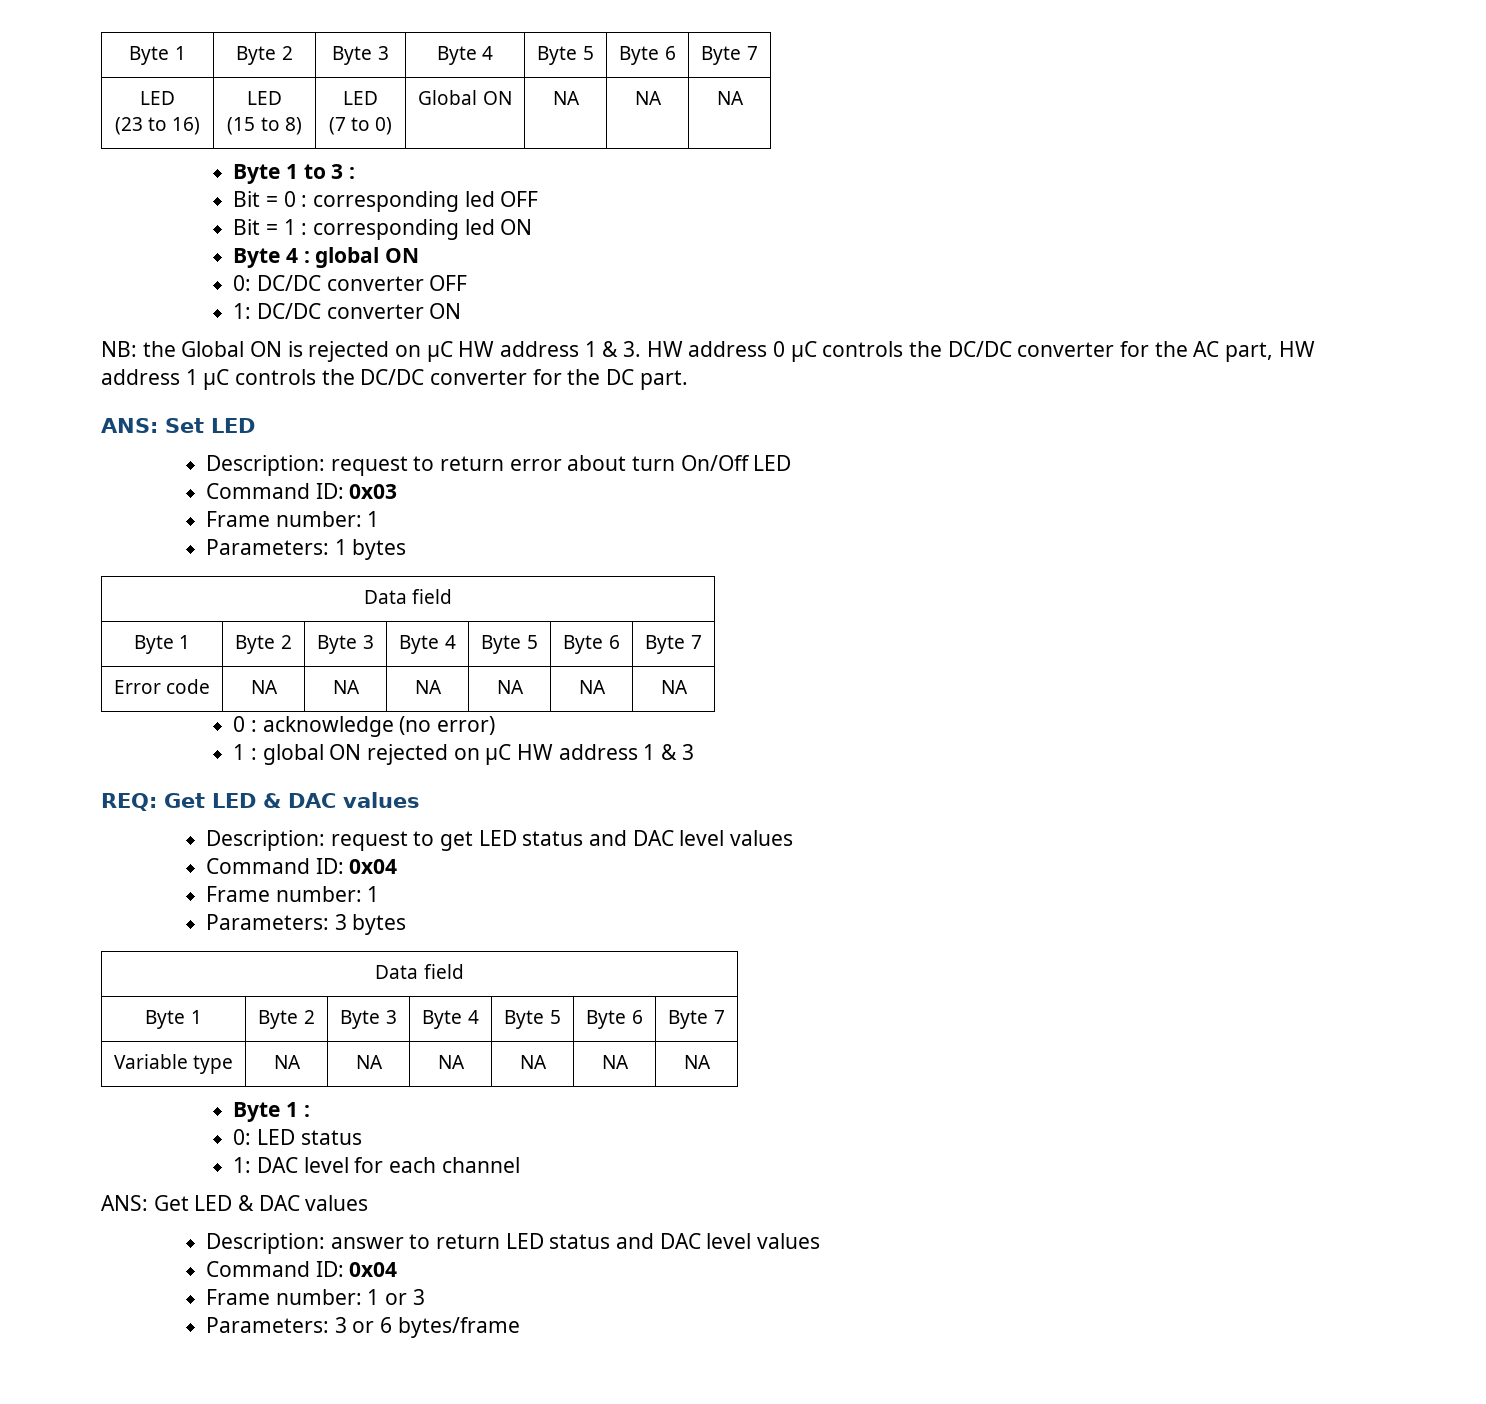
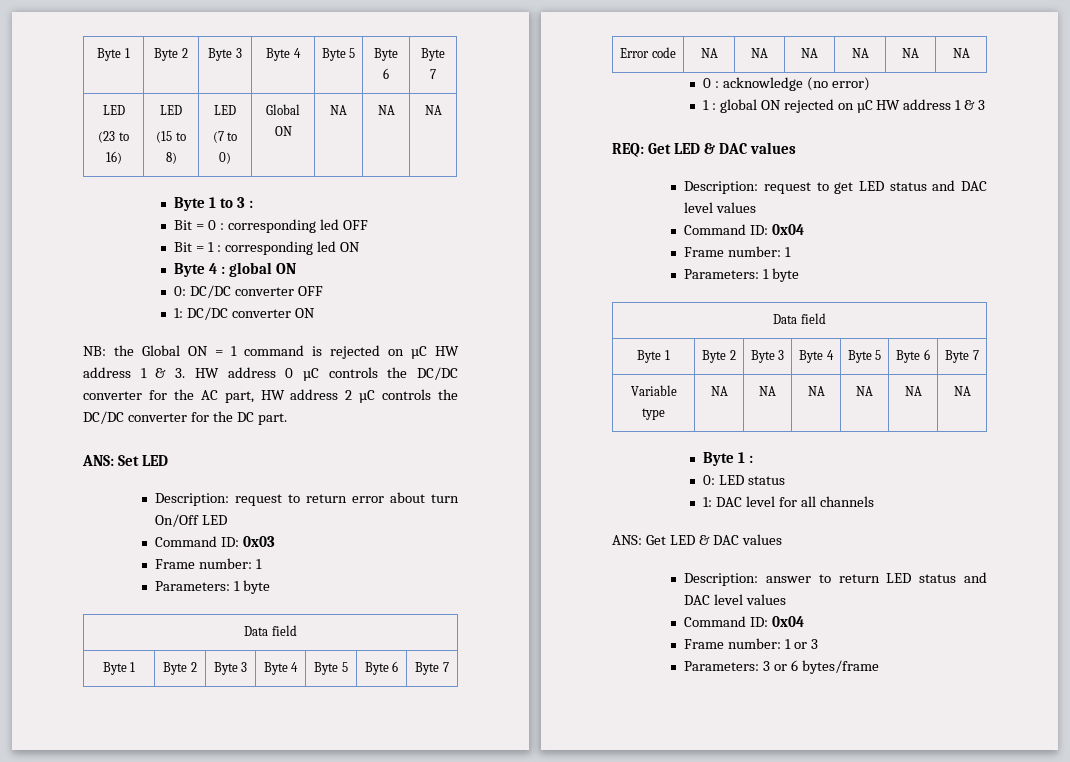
(283, 349) none -> [215,345,304,356] = 1 command
[185,369,198,385] 1 -> [345,390,353,400] 2
[352,539,407,560] bytes -> [243,580,271,594] byte
[334,914,407,935] 3 bytes -> [763,268,800,282] 1 byte
[388,1157,520,1173] each channel -> [800,496,874,507] all channels

